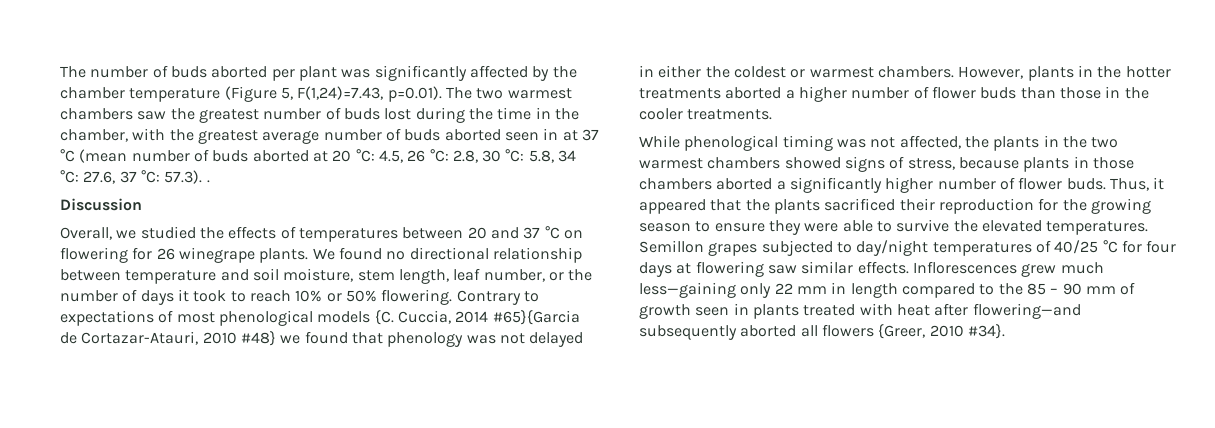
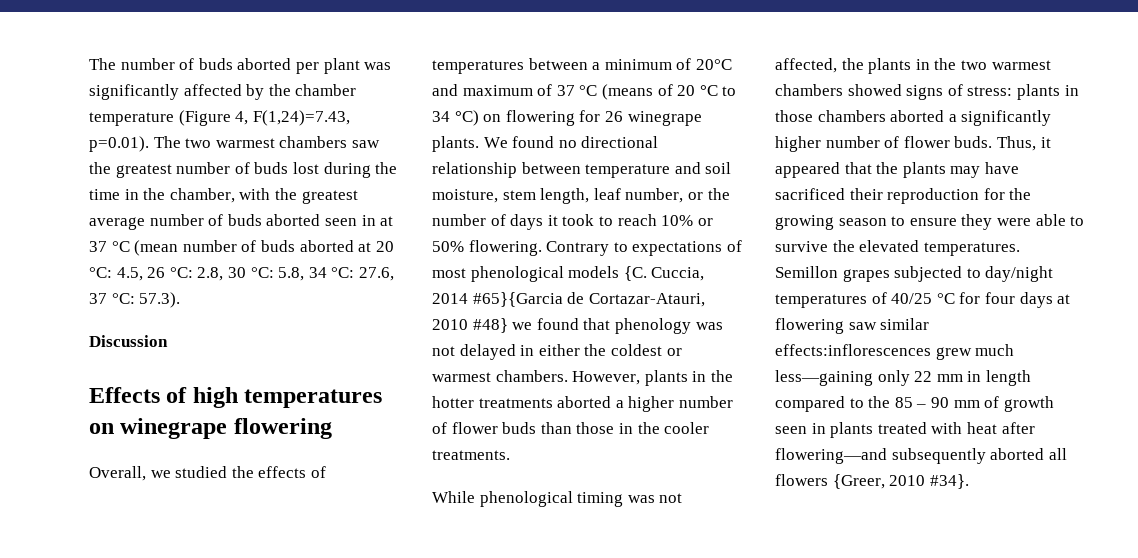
[280,87,293,100] 5, -> [235,111,249,125] 4,
[206,180,210,183] . -> (181, 300) none
(142, 204) none -> [89,387,383,408] [89,418,332,439] // Effects of high temperatures on winegrape flowering
[467,226,560,239] 20 and 37 °C -> [592,58,732,70] [432,84,737,100] [432,110,479,126] a minimum of 20°C and maximum of 37 °C (means of 20 °C to 34 °C)
[907,157,1019,170] stress, because -> [967,86,1013,96] stress:
(820, 206) none -> [950,162,1019,178] may have
[857,261,1017,274] effects. Inflorescences -> [775,344,931,356] effects:inflorescences

